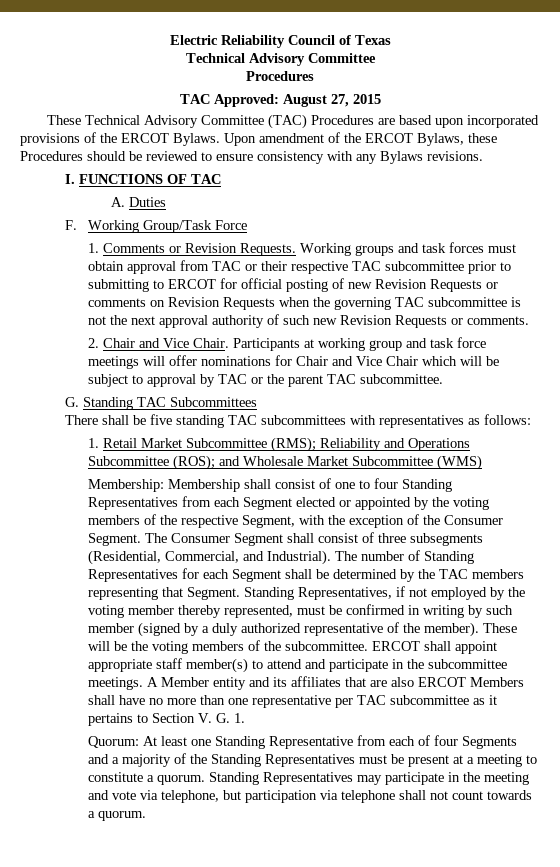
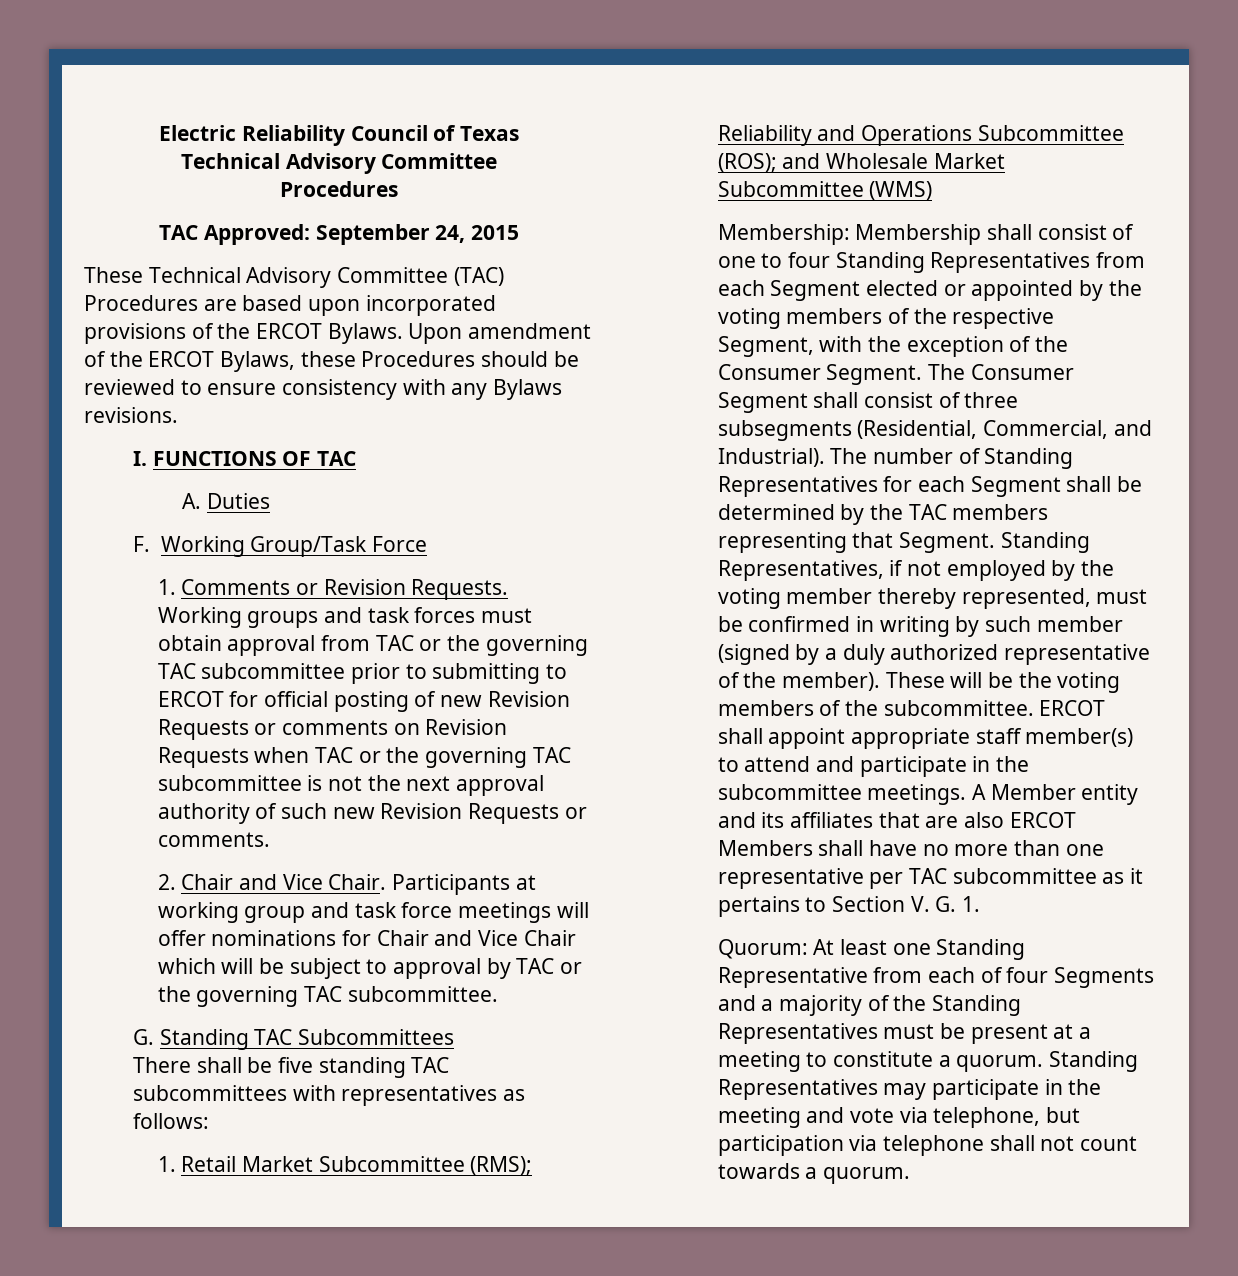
[282,94,349,107] August 27, -> [315,224,466,245] September 24,
[260,261,348,274] their respective -> [446,635,588,656] the governing
(310, 302) none -> [314,747,381,763] TAC or
[287,375,323,387] parent -> [196,986,299,1007] governing

